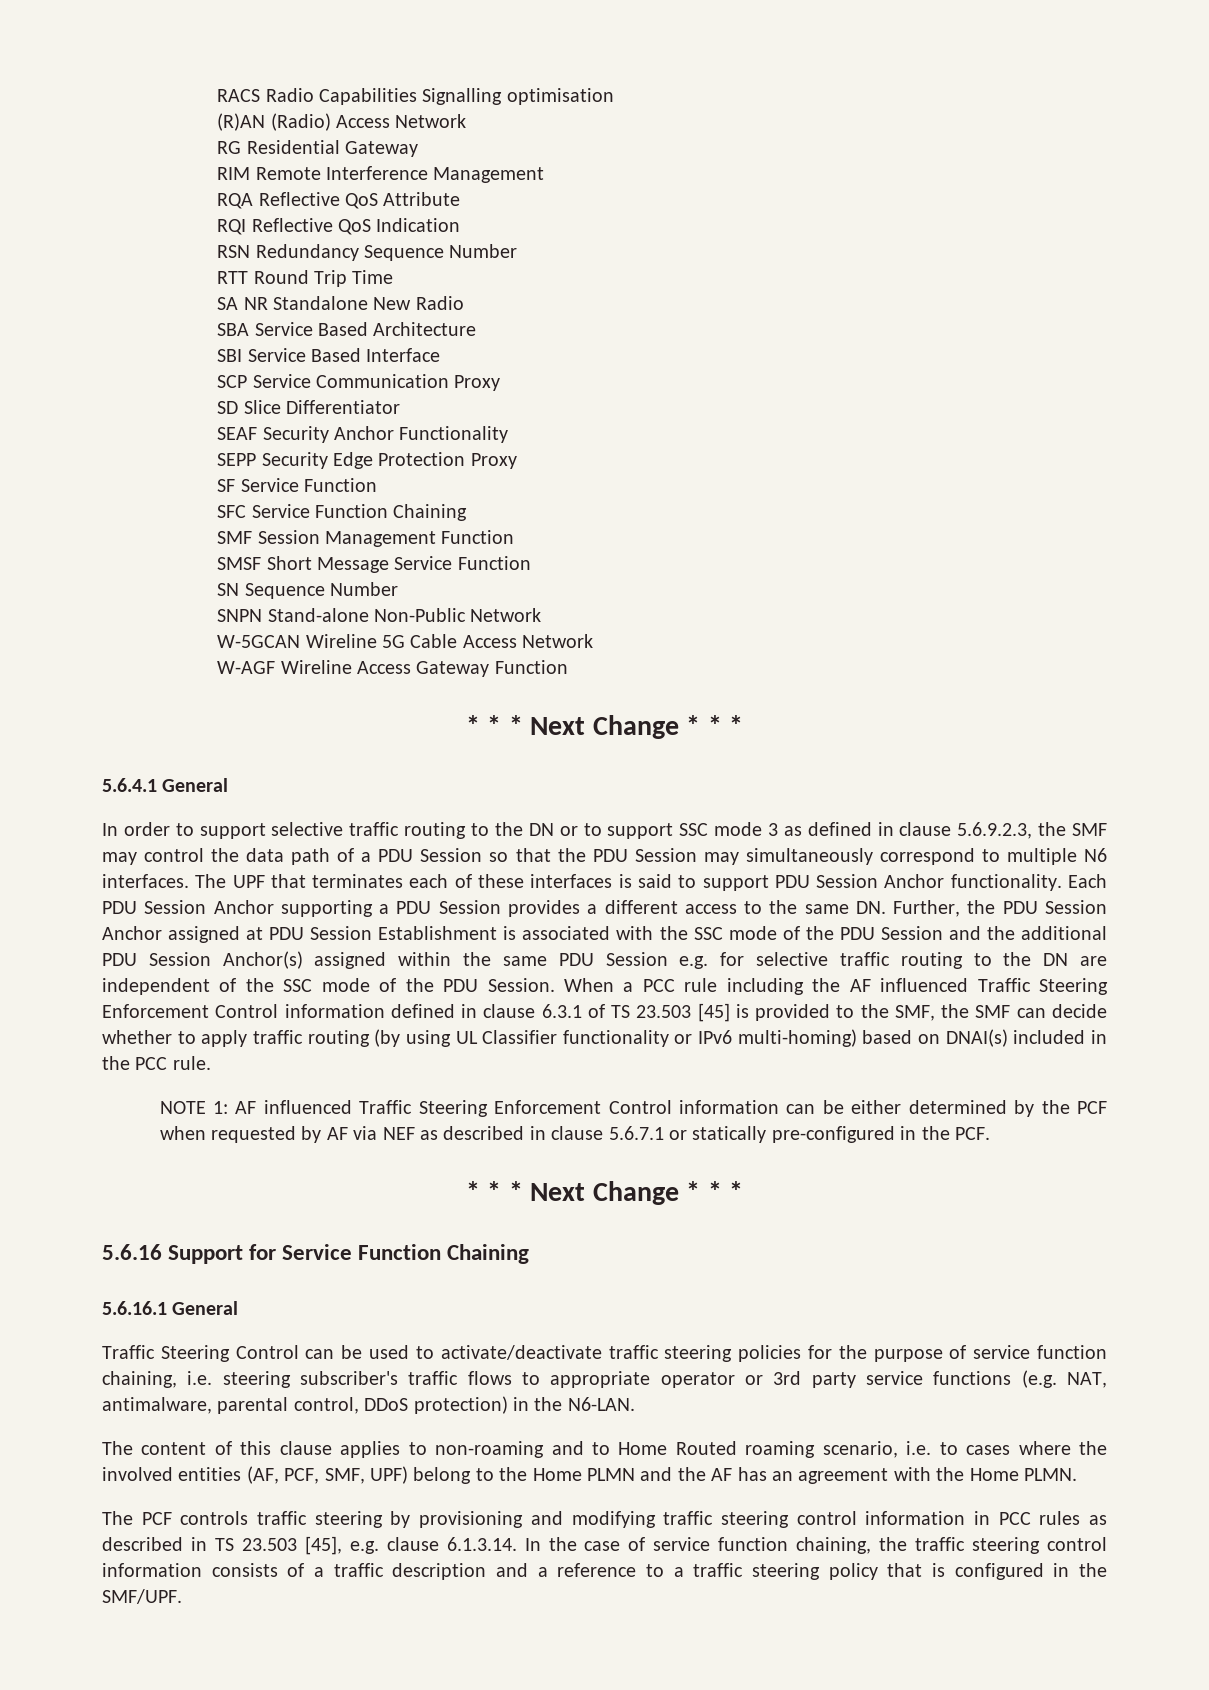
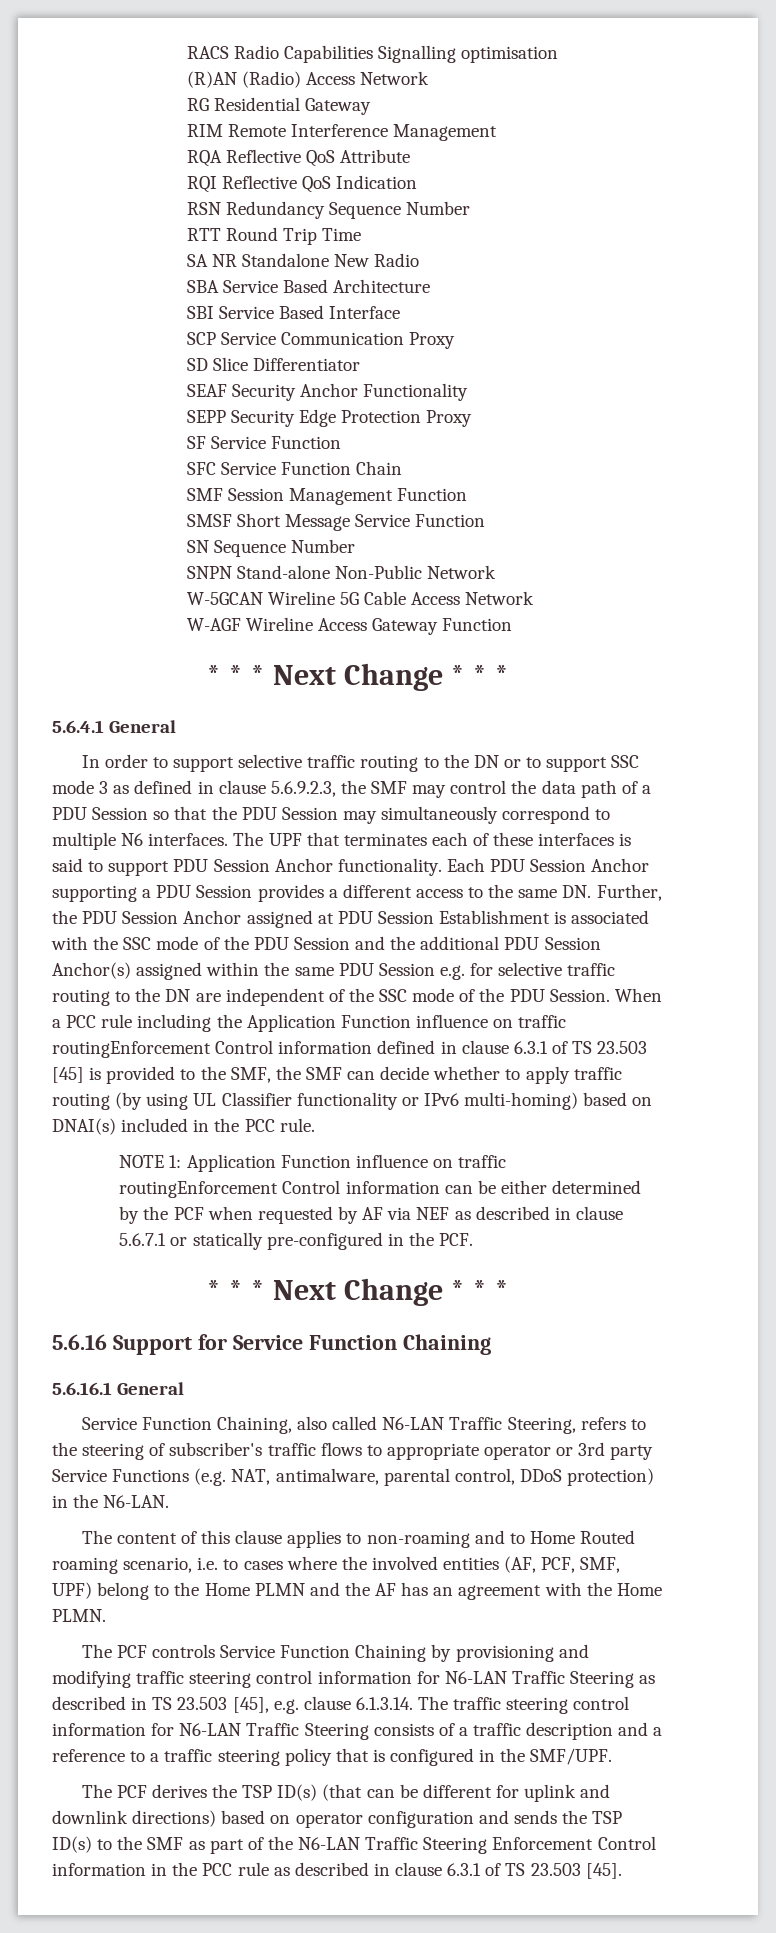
[393,504,468,521] Chaining -> [356,461,403,475] Chain
[849,978,1109,995] [102,1004,209,1018] AF influenced Traffic Steering Enforcement -> [246,1014,567,1032] [52,1041,211,1058] Application Function influence on traffic routingEnforcement
[235,1100,602,1117] AF influenced Traffic Steering Enforcement -> [186,1154,507,1172] [119,1181,279,1198] Application Function influence on traffic routingEnforcement
[102,1345,1107,1362] [102,1371,291,1388] Traffic Steering Control can be used to activate/deactivate traffic steering policies for the purpose of service function chaining, i.e. steering -> [81,1416,646,1434] [52,1442,166,1460] Service Function Chaining, also called N6-LAN Traffic Steering, refers to the steering of
[866,1371,1012,1385] service functions -> [52,1469,190,1482] Service Functions
[257,1511,383,1528] traffic steering -> [219,1644,427,1662] Service Function Chaining
[973,1511,1081,1525] in PCC rules -> [416,1671,635,1688] for N6-LAN Traffic Steering
[524,1537,1108,1554] [102,1563,202,1577] In the case of service function chaining, the traffic steering control information -> [418,1696,630,1714] [52,1723,369,1740] The traffic steering control information for N6-LAN Traffic Steering
(182, 1596) none -> [81,1784,611,1802] [52,1810,623,1828] [52,1836,656,1854] [52,1862,622,1879] // The PCF derives the TSP ID(s) (that can be different for uplink and downlink directions) based on operator configuration and sends the TSP ID(s) to the SMF as part of the N6-LAN Traffic Steering Enforcement Control information in the PCC rule as described in clause 6.3.1 of TS 23.503 [45].

